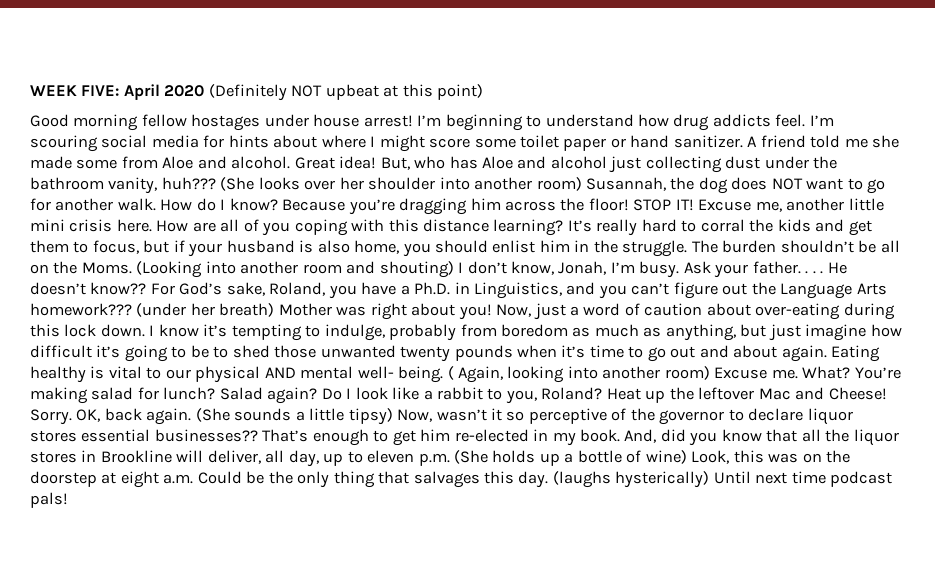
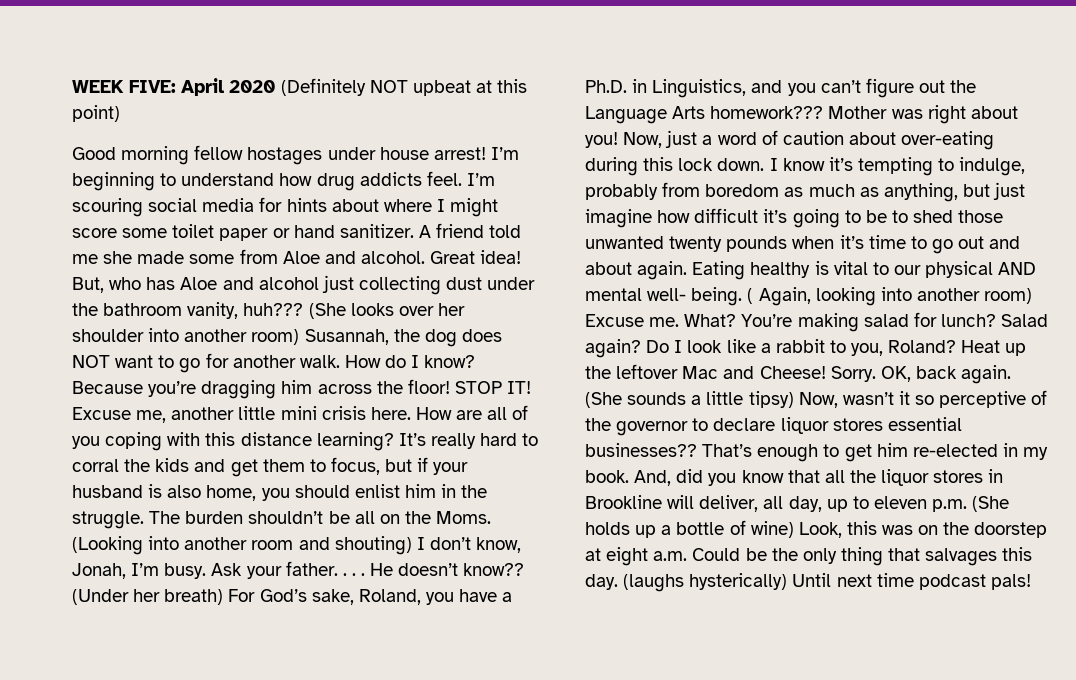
(147, 288) none -> [72,589,224,605] (Under her breath)
[136,303,275,317] (under her breath) -> (824, 112) none

